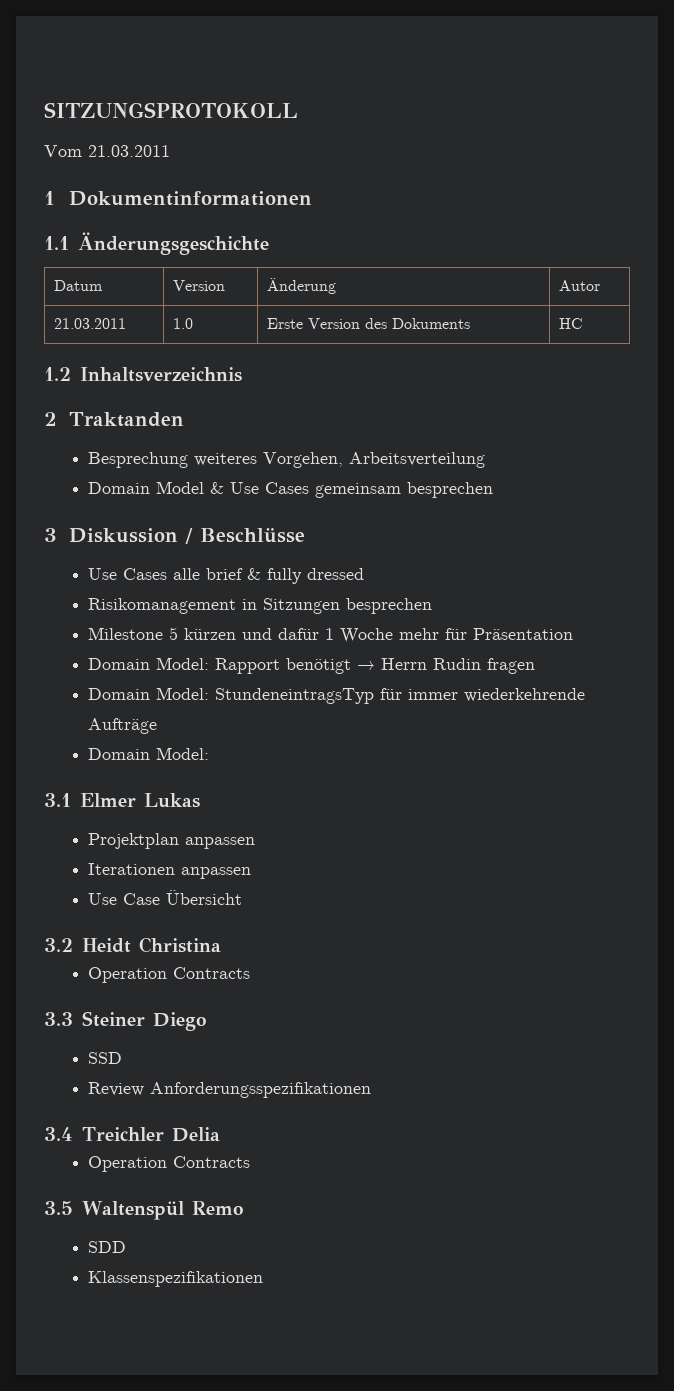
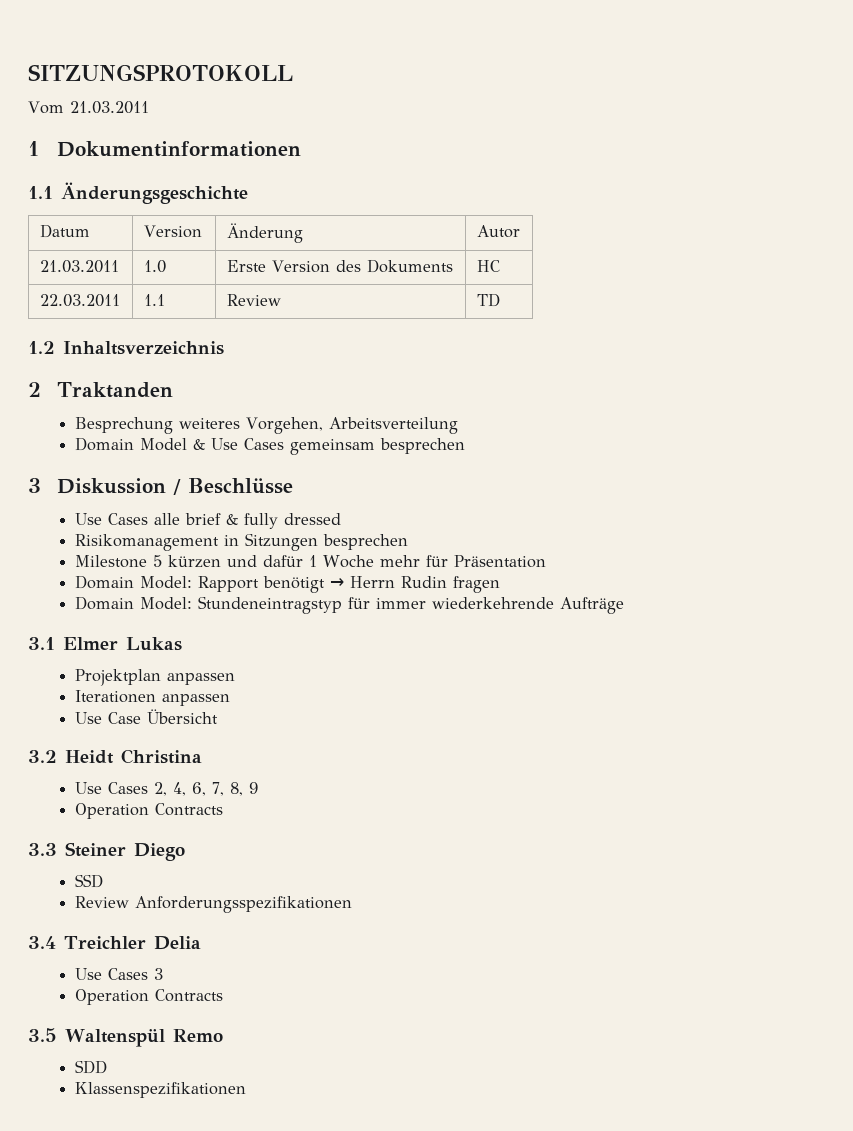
(583, 323) none -> [39,294,120,307] [143,294,165,306] [226,294,281,306] [476,293,500,307] // 22.03.2011 | 1.1 | Review | TD
[215,688,375,704] StundeneintragsTyp -> [198,596,343,614] Stundeneintragstyp
[88,747,210,760] // Domain Model: -> (625, 605) none
(221, 945) none -> [75,782,259,796] // Use Cases 2, 4, 6, 7, 8, 9
(220, 1134) none -> [75,968,164,980] // Use Cases 3

